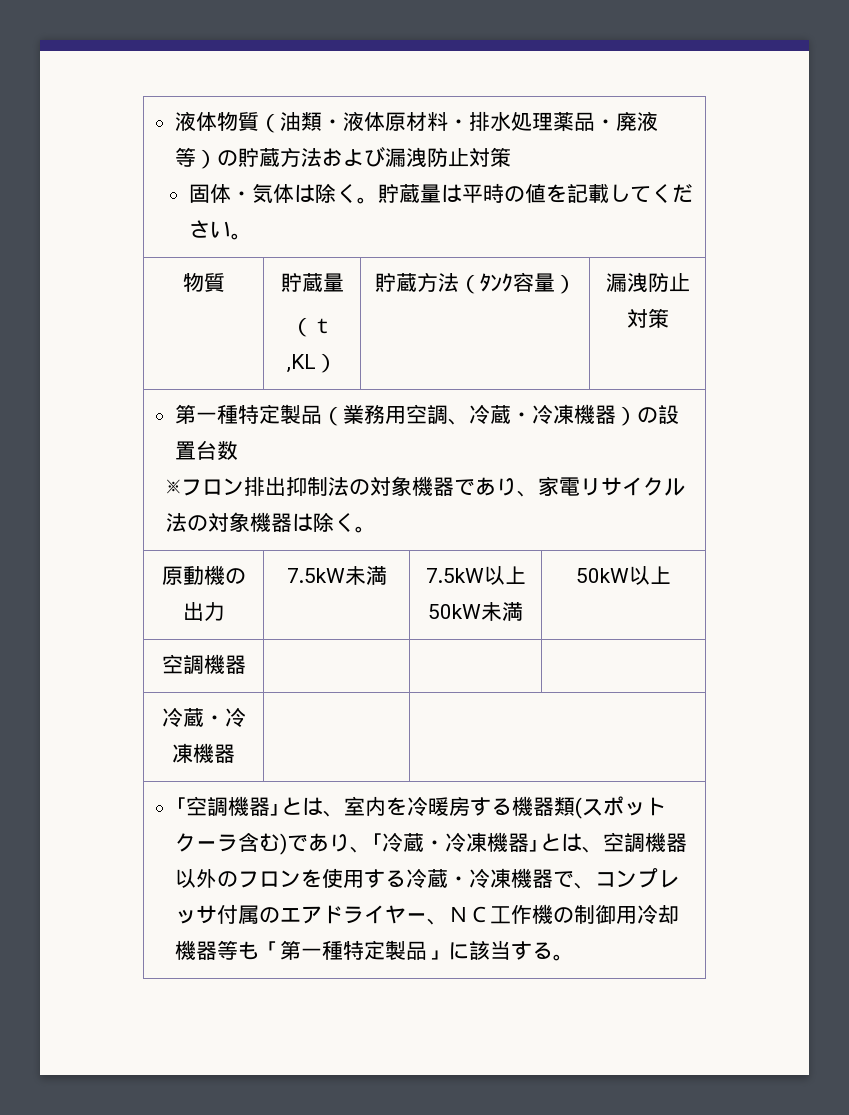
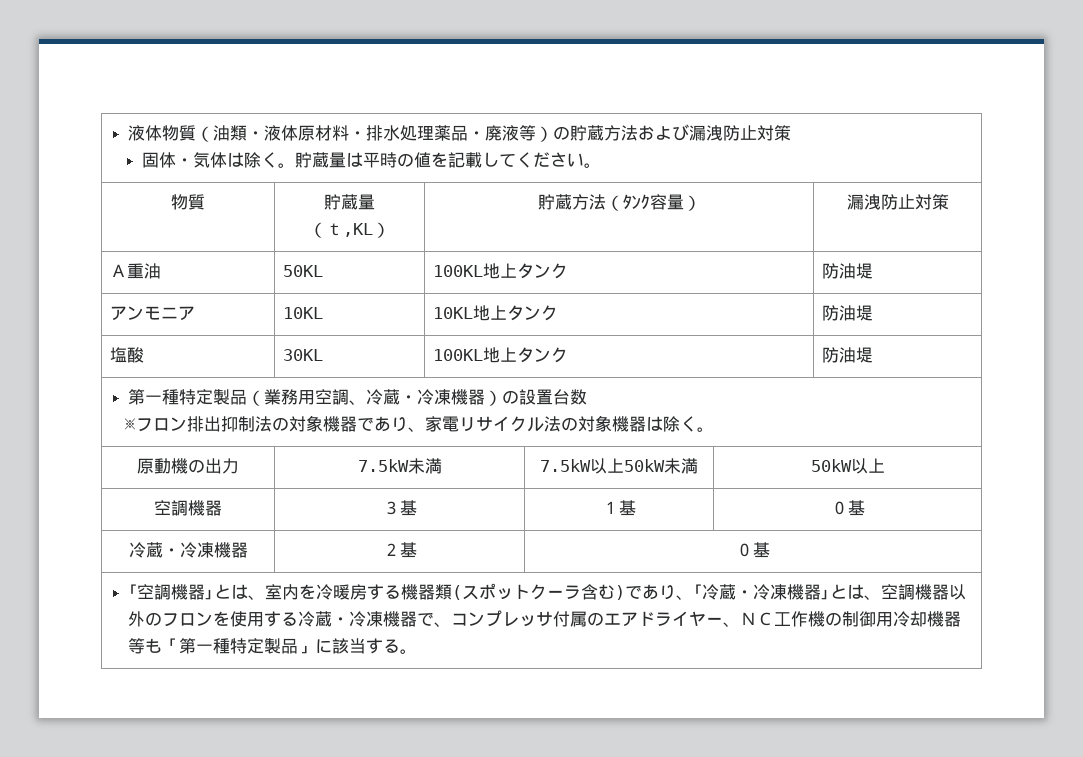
(669, 318) none -> [110,263,162,279] [283,265,324,277] [433,263,569,279] [822,263,874,279] [110,306,196,321] [283,307,324,319] [433,305,559,321] [822,305,874,321] [110,347,145,363] [283,349,324,361] [433,347,569,363] [822,347,874,363] // Ａ重油 | 50KL | 100KL地上タンク | 防油堤 // アンモニア | 10KL | 10KL地上タンク | 防油堤 // 塩酸 | 30KL | 100KL地上タンク | 防油堤
(246, 664) | | -> [382,500,417,516] [602,500,636,516] [830,500,865,516] ３基 | １基 | ０基
(235, 753) | -> [382,542,417,558] [736,542,770,558] ２基 | ０基

